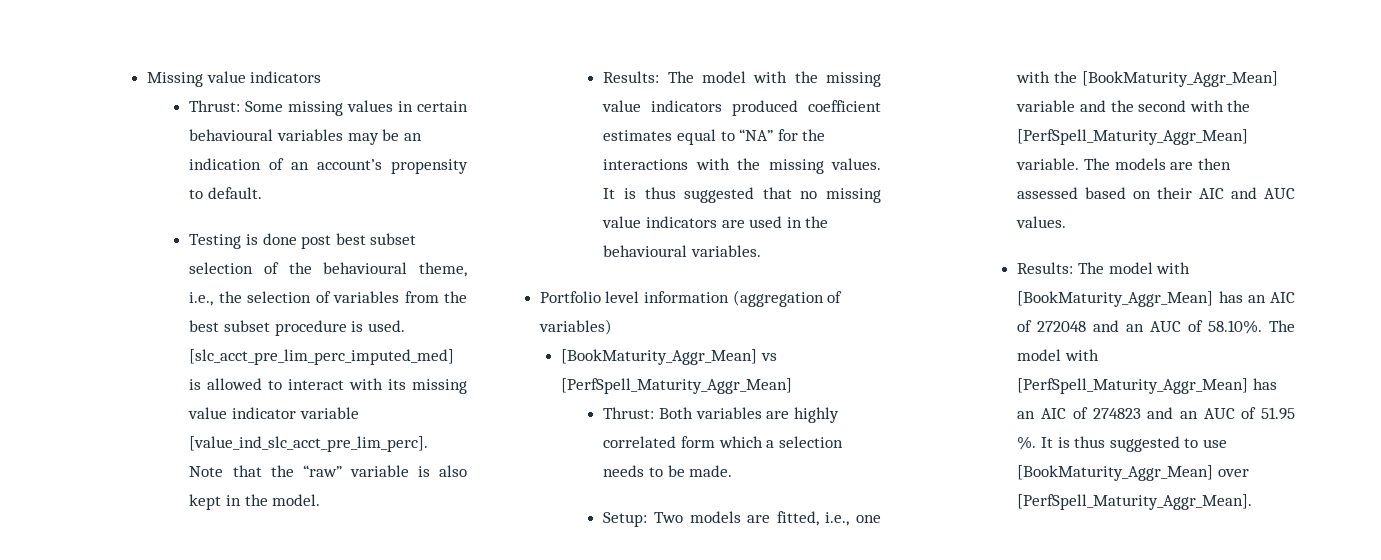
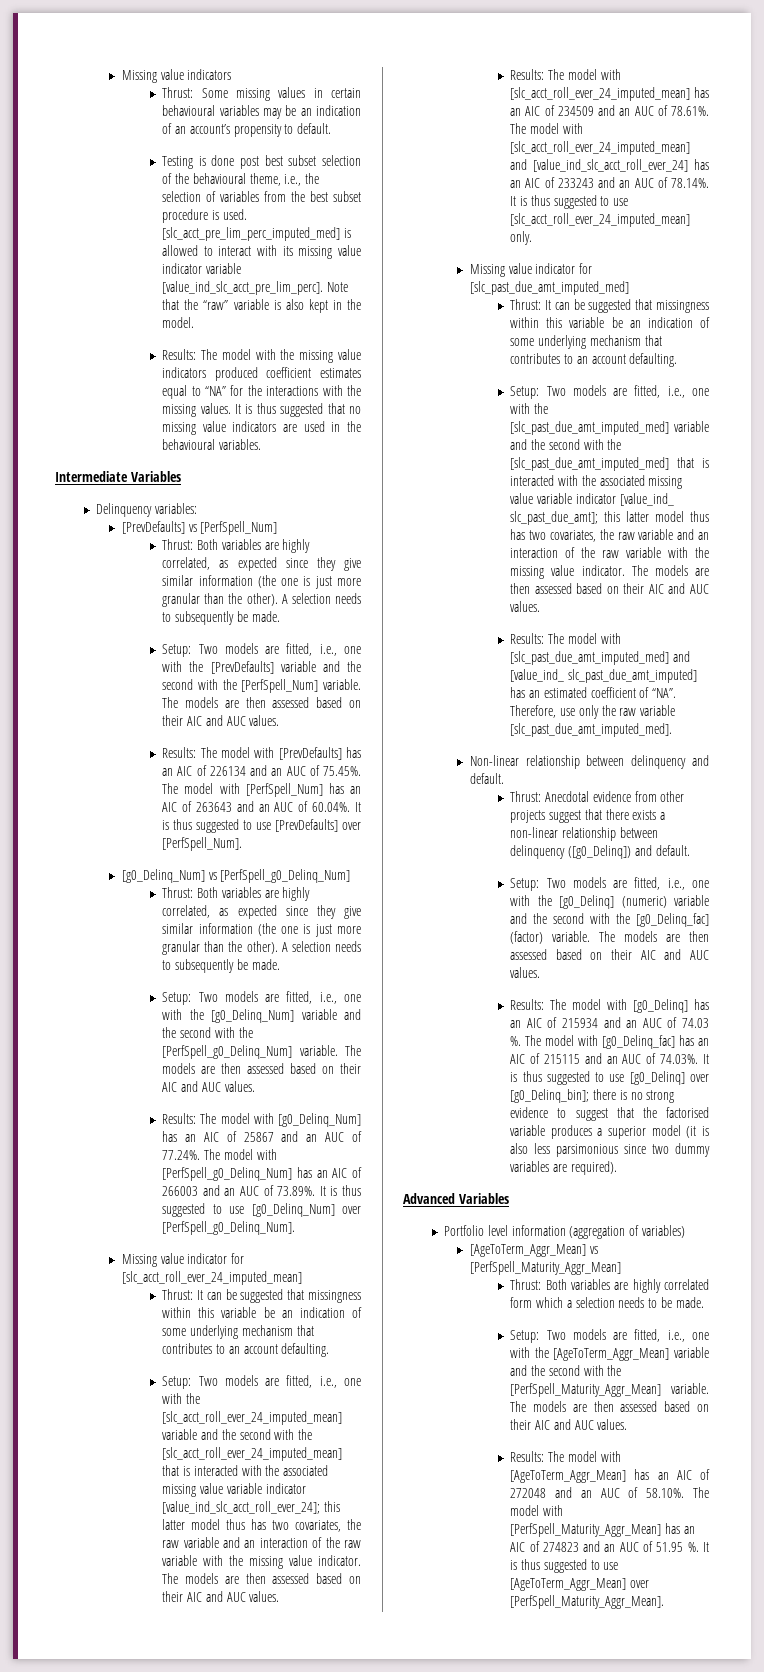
(762, 251) none -> [55,471,181,482] [96,503,197,517] [121,521,278,535] [162,539,311,553] [162,557,361,571] [162,575,362,589] [162,593,361,607] [162,611,280,625] [162,643,362,657] [162,661,362,674] [162,679,361,693] [162,697,362,708] [162,715,280,726] [162,747,362,760] [162,765,361,776] [162,783,362,797] [162,801,361,812] [162,819,361,833] [162,837,243,851] [121,869,351,883] [162,887,311,901] [162,905,361,919] [162,923,362,937] [162,941,361,955] [162,959,280,973] [162,991,362,1005] [162,1009,361,1023] [162,1027,253,1038] [162,1045,361,1059] [162,1063,361,1074] [162,1081,255,1092] [162,1113,361,1127] [162,1131,362,1142] [162,1149,277,1160] [162,1167,362,1181] [162,1185,361,1196] [162,1203,361,1217] [162,1221,296,1235] [121,1253,245,1267] [121,1271,302,1285] [162,1289,362,1303] [162,1307,362,1318] [162,1325,314,1339] [162,1343,330,1357] [162,1375,362,1389] [162,1393,200,1404] [162,1411,343,1425] [162,1429,313,1440] [162,1447,343,1461] [162,1465,329,1476] [162,1483,306,1497] [162,1501,340,1514] [162,1519,361,1532] [162,1537,361,1548] [162,1555,361,1569] [162,1573,362,1584] [162,1591,280,1602] [510,69,621,80] [510,87,709,101] [510,105,709,116] [510,123,583,134] [510,141,691,155] [510,159,709,172] [510,177,709,188] [510,195,629,209] [510,213,691,227] [510,231,533,245] [469,263,593,277] [469,281,629,295] [510,299,709,313] [510,317,710,328] [510,335,662,349] [510,353,678,367] [510,385,709,399] [510,403,548,414] [510,421,709,435] [510,439,622,450] [510,457,709,471] [510,475,683,489] [510,493,674,506] [510,511,709,525] [510,529,709,542] [510,547,709,558] [510,565,709,579] [510,583,709,594] [510,601,541,612] [510,633,621,644] [510,651,690,665] [510,669,697,683] [510,687,677,698] [510,705,676,719] [510,723,673,737] [469,755,709,769] [469,773,504,784] [510,791,685,802] [510,809,666,823] [510,827,658,841] [510,845,690,859] [510,877,709,891] [510,895,709,909] [510,913,709,927] [510,931,709,944] [510,949,709,960] [510,967,541,978] [510,999,709,1013] [510,1017,709,1028] [510,1035,709,1049] [510,1053,709,1064] [510,1071,709,1085] [510,1089,675,1103] [510,1107,709,1121] [510,1125,709,1139] [510,1143,710,1157] [510,1161,617,1175] [403,1193,509,1204] // Intermediate Variables // Delinquency variables: // [PrevDefaults] vs [PerfSpell_Num] // Thrust: Both variables are highly correlated, as expected since they give similar information (the one is just more granular than the other). A selection needs to subsequently be made. // Setup: Two models are fitted, i.e., one with the [PrevDefaults] variable and the second with the [PerfSpell_Num] variable. The models are then assessed based on their AIC and AUC values. // Results: The model with [PrevDefaults] has an AIC of 226134 and an AUC of 75.45%. The model with [PerfSpell_Num] has an AIC of 263643 and an AUC of 60.04%. It is thus suggested to use [PrevDefaults] over [PerfSpell_Num]. // [g0_Delinq_Num] vs [PerfSpell_g0_Delinq_Num] // Thrust: Both variables are highly correlated, as expected since they give similar information (the one is just more granular than the other). A selection needs to subsequently be made. // Setup: Two models are fitted, i.e., one with the [g0_Delinq_Num] variable and the second with the [PerfSpell_g0_Delinq_Num] variable. The models are then assessed based on their AIC and AUC values. // Results: The model with [g0_Delinq_Num] has an AIC of 25867 and an AUC of 77.24%. The model with [PerfSpell_g0_Delinq_Num] has an AIC of 266003 and an AUC of 73.89%. It is thus suggested to use [g0_Delinq_Num] over [PerfSpell_g0_Delinq_Num]. // Missing value indicator for [slc_acct_roll_ever_24_imputed_mean] // Thrust: It can be suggested that missingness within this variable be an indication of some underlying mechanism that contributes to an account defaulting. // Setup: Two models are fitted, i.e., one with the [slc_acct_roll_ever_24_imputed_mean] variable and the second with the [slc_acct_roll_ever_24_imputed_mean] that is interacted with the associated missing value variable indicator [value_ind_slc_acct_roll_ever_24]; this latter model thus has two covariates, the raw variable and an interaction of the raw variable with the missing value indicator. The models are then assessed based on their AIC and AUC values. // Results: The model with [slc_acct_roll_ever_24_imputed_mean] has an AIC of 234509 and an AUC of 78.61%. The model with [slc_acct_roll_ever_24_imputed_mean] and [value_ind_slc_acct_roll_ever_24] has an AIC of 233243 and an AUC of 78.14%. It is thus suggested to use [slc_acct_roll_ever_24_imputed_mean] only. // Missing value indicator for [slc_past_due_amt_imputed_med] // Thrust: It can be suggested that missingness within this variable be an indication of some underlying mechanism that contributes to an account defaulting. // Setup: Two models are fitted, i.e., one with the [slc_past_due_amt_imputed_med] variable and the second with the [slc_past_due_amt_imputed_med] that is interacted with the associated missing value variable indicator [value_ind_ slc_past_due_amt]; this latter model thus has two covariates, the raw variable and an interaction of the raw variable with the missing value indicator. The models are then assessed based on their AIC and AUC values. // Results: The model with [slc_past_due_amt_imputed_med] and [value_ind_ slc_past_due_amt_imputed] has an estimated coefficient of “NA”. Therefore, use only the raw variable [slc_past_due_amt_imputed_med]. // Non-linear relationship between delinquency and default. // Thrust: Anecdotal evidence from other projects suggest that there exists a non-linear relationship between delinquency ([g0_Delinq]) and default. // Setup: Two models are fitted, i.e., one with the [g0_Delinq] (numeric) variable and the second with the [g0_Delinq_fac] (factor) variable. The models are then assessed based on their AIC and AUC values. // Results: The model with [g0_Delinq] has an AIC of 215934 and an AUC of 74.03 %. The model with [g0_Delinq_fac] has an AIC of 215115 and an AUC of 74.03%. It is thus suggested to use [g0_Delinq] over [g0_Delinq_bin]; there is no strong evidence to suggest that the factorised variable produces a superior model (it is also less parsimonious since two dummy variables are required). // Advanced Variables
[561,349,758,365] [BookMaturity_Aggr_Mean] -> [469,1244,586,1257] [AgeToTerm_Aggr_Mean]
[1081,71,1278,87] [BookMaturity_Aggr_Mean] -> [553,1348,670,1361] [AgeToTerm_Aggr_Mean]
[1017,291,1214,307] [BookMaturity_Aggr_Mean] -> [510,1470,627,1483] [AgeToTerm_Aggr_Mean]
[1017,465,1214,481] [BookMaturity_Aggr_Mean] -> [510,1578,627,1591] [AgeToTerm_Aggr_Mean]

